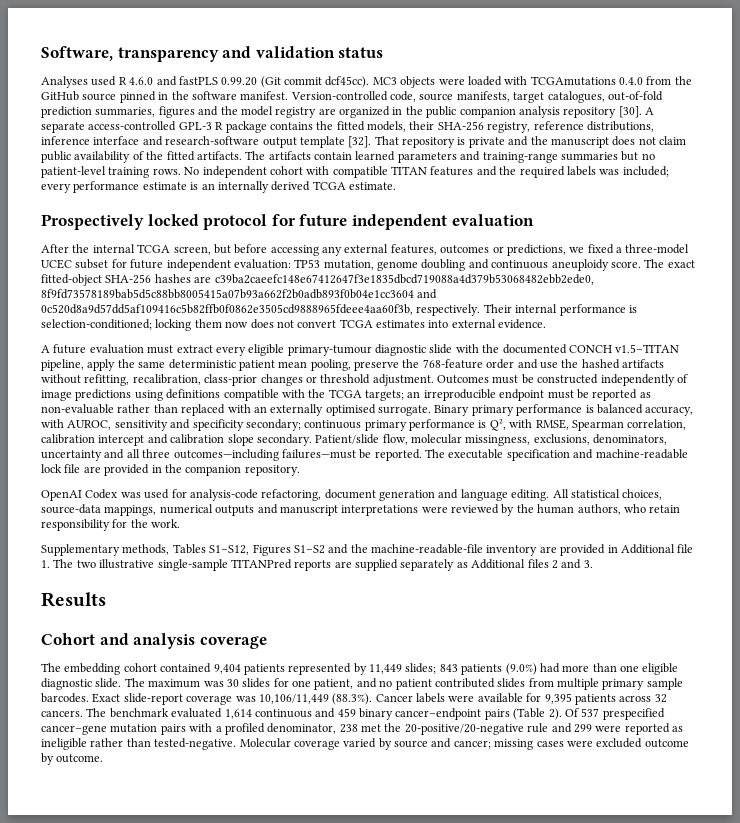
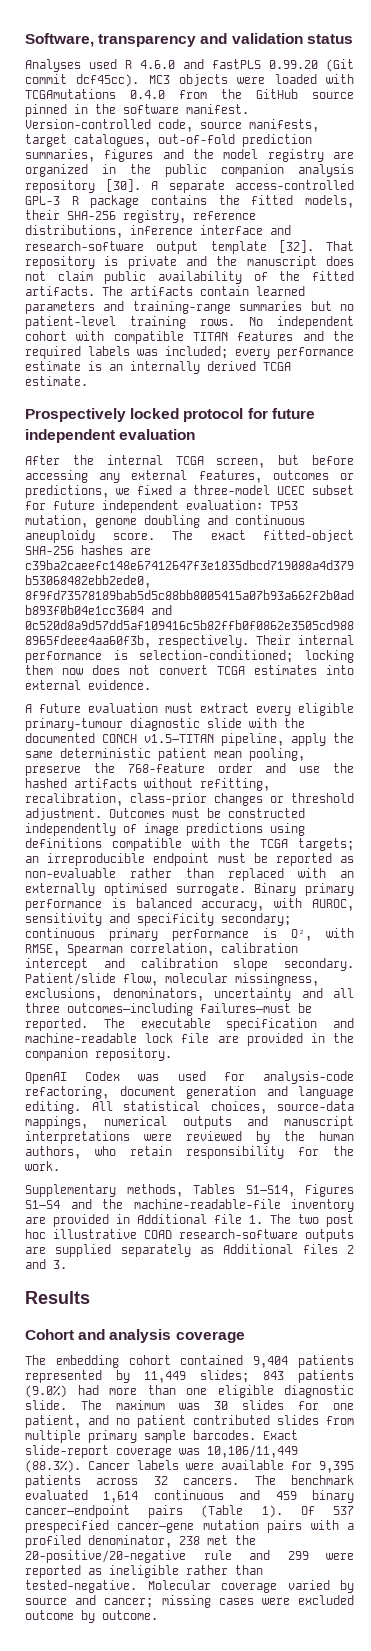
[209,544,325,556] S1–S12, Figures S1–S2 -> [245,1184,354,1197] [25,1200,60,1209] S1–S14, Figures S1–S4
[99,559,332,571] illustrative single-sample TITANPred reports -> [326,1214,354,1227] [25,1229,354,1242] post hoc illustrative COAD research-software outputs
[548,708,562,720] 2). -> [261,1505,283,1518] 1).

